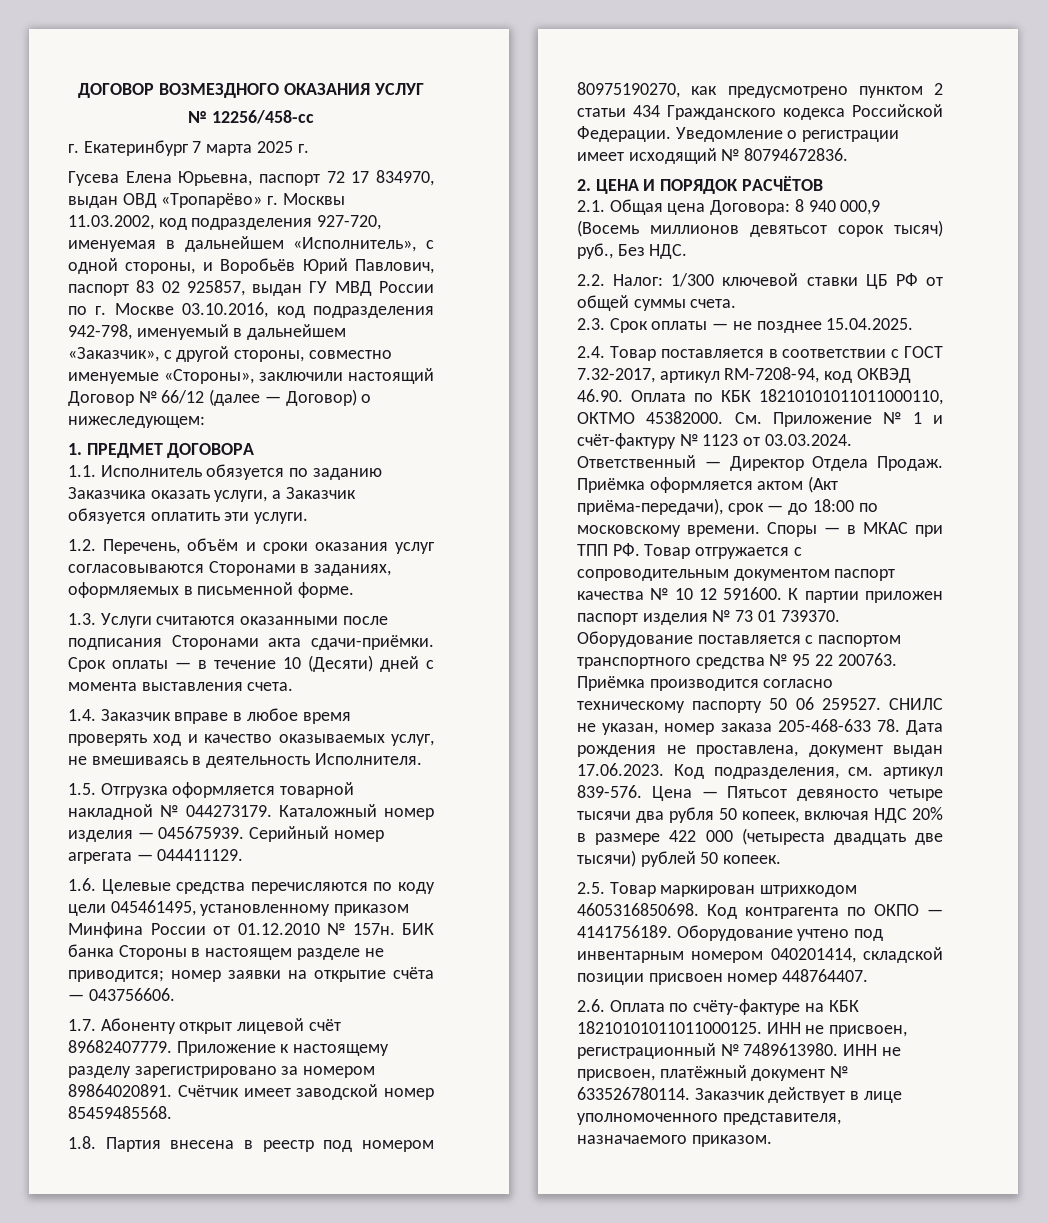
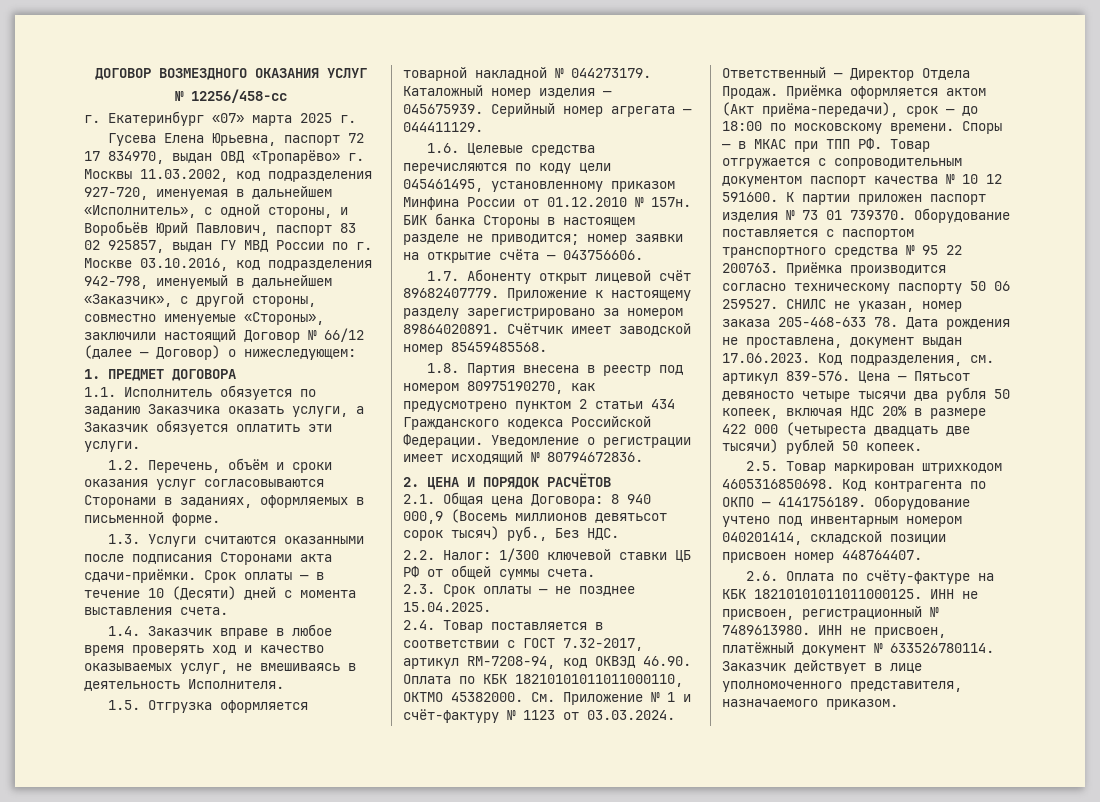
[192,141,202,153] 7 -> [212,113,244,123] «07»

